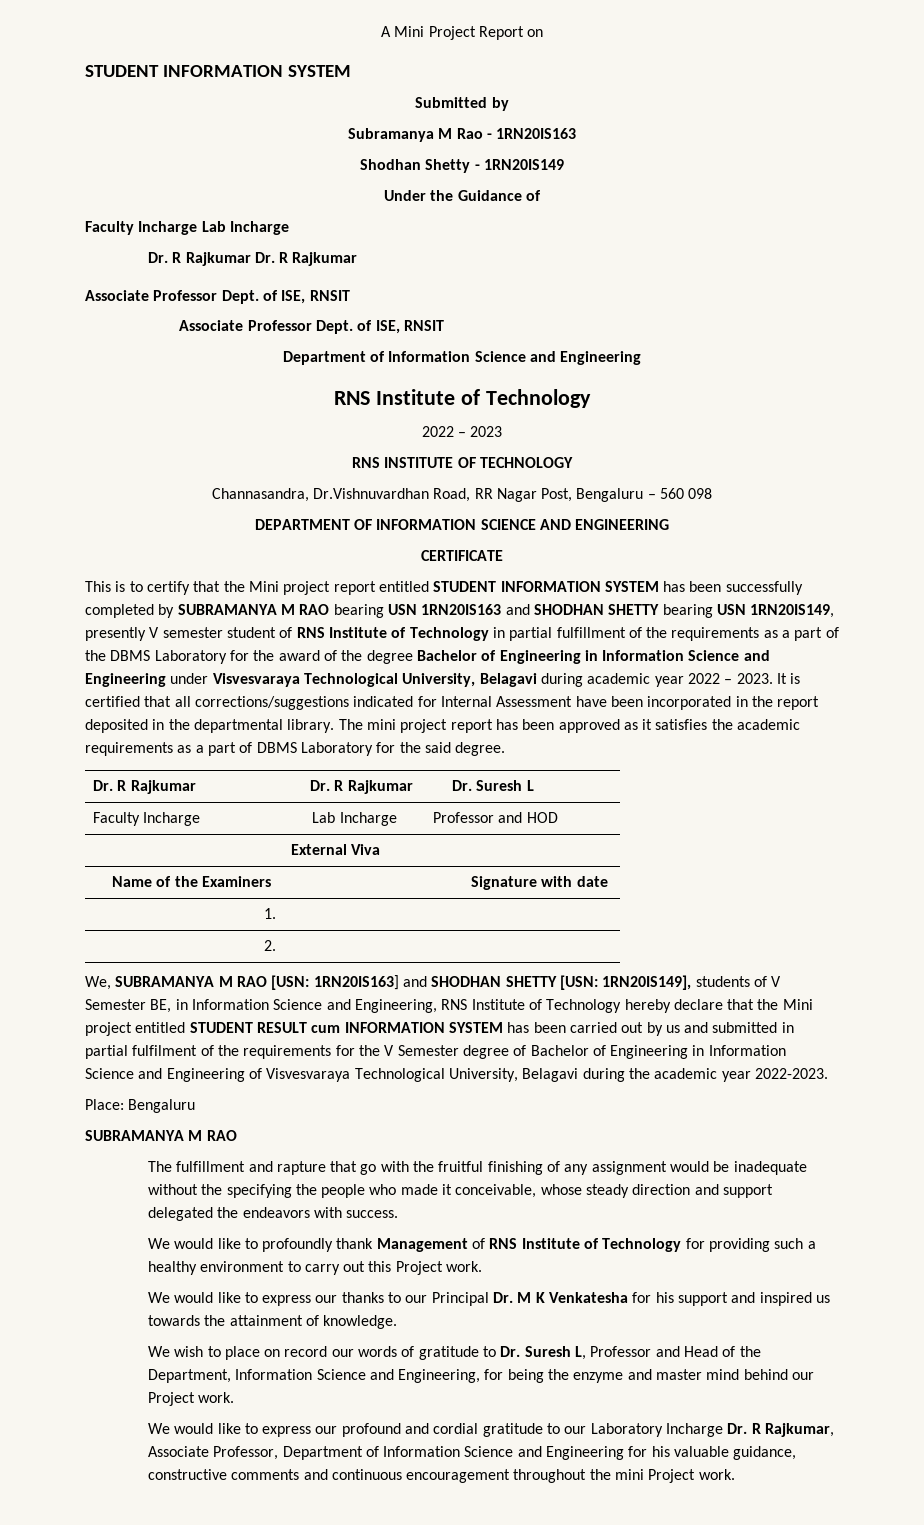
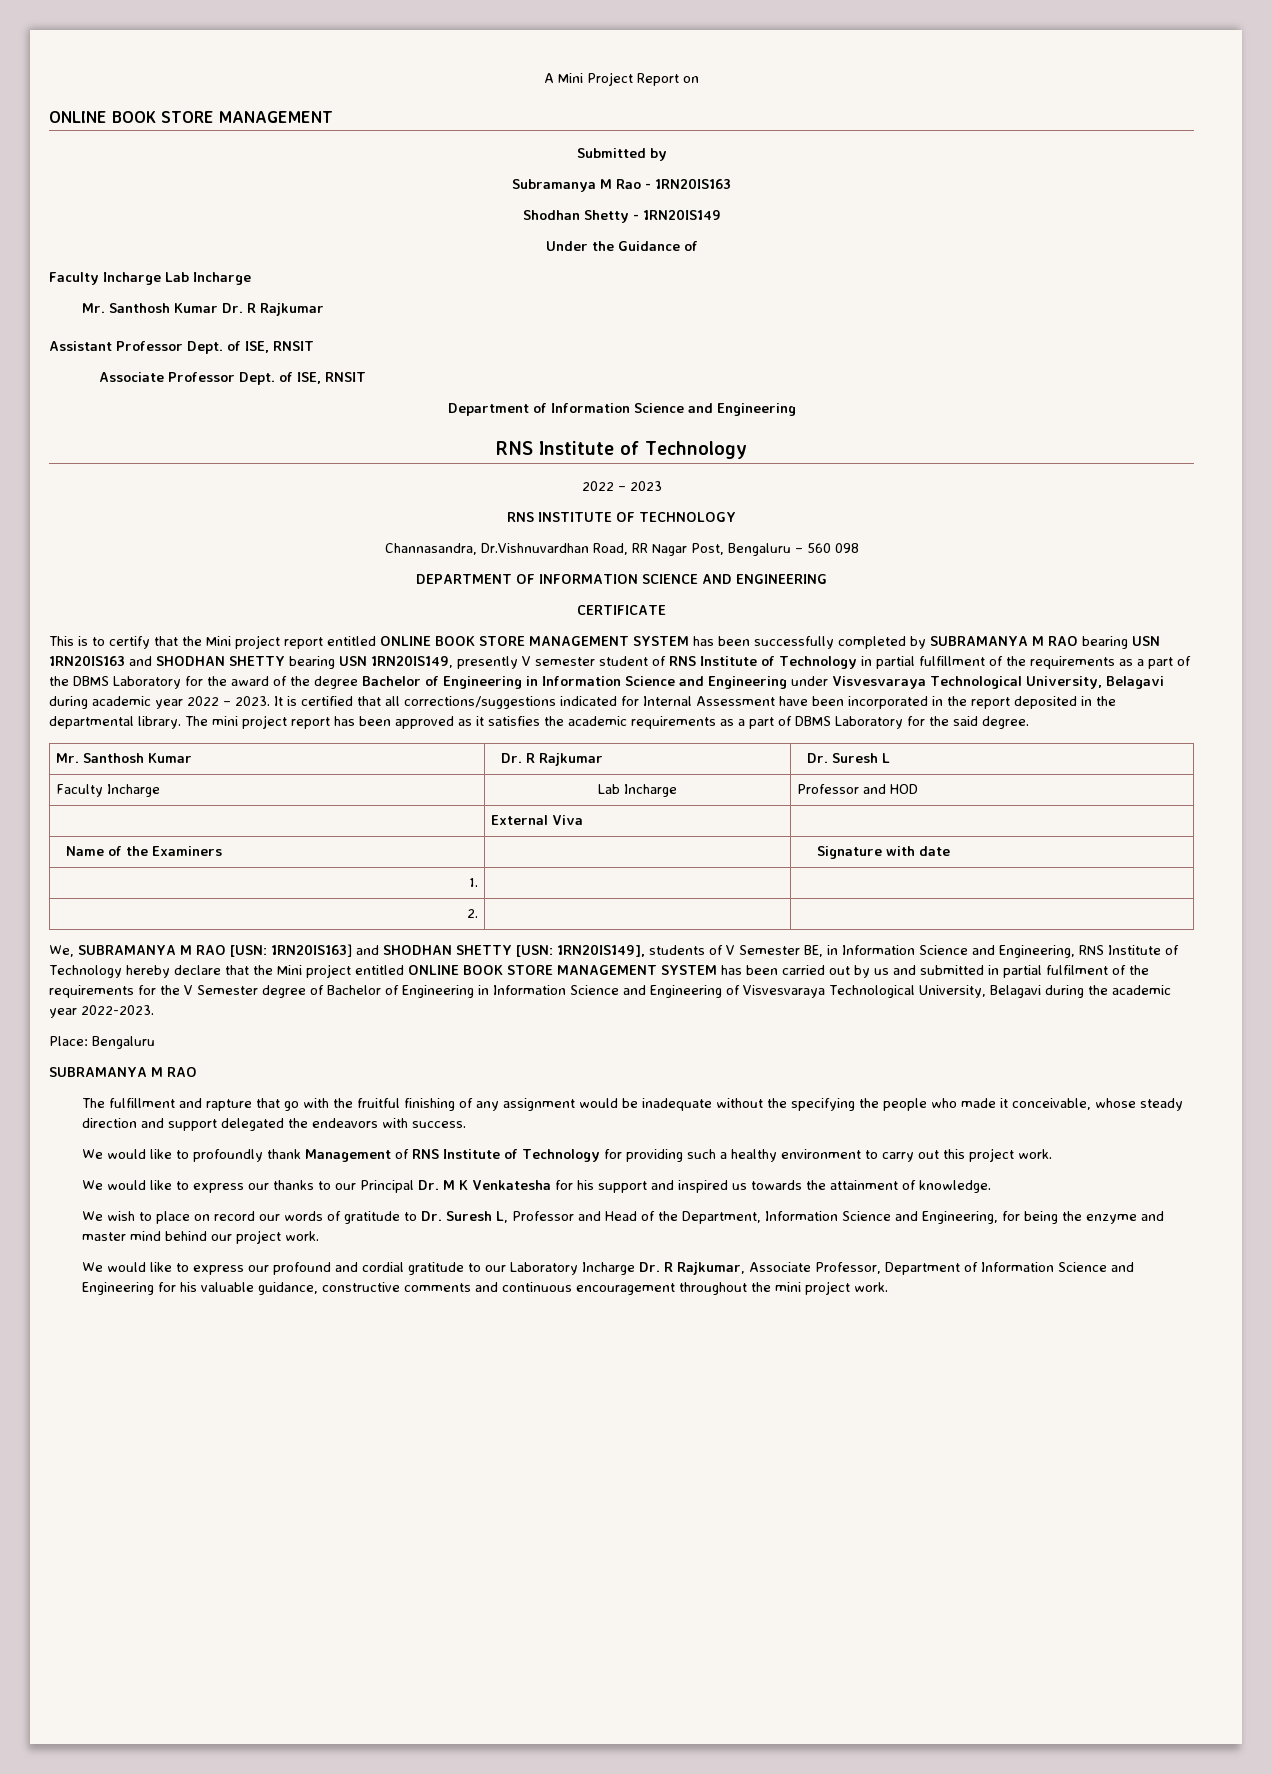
[85,65,351,77] STUDENT INFORMATION SYSTEM -> [49,111,333,123] ONLINE BOOK STORE MANAGEMENT
[147,252,251,266] Dr. R Rajkumar -> [82,303,219,313] Mr. Santhosh Kumar
[85,290,149,301] Associate -> [49,341,112,351] Assistant
[433,581,601,592] STUDENT INFORMATION -> [380,636,629,646] ONLINE BOOK STORE MANAGEMENT
[93,780,196,794] Dr. R Rajkumar -> [56,753,193,763] Mr. Santhosh Kumar
[189,1022,445,1033] STUDENT RESULT cum INFORMATION -> [407,965,657,975] ONLINE BOOK STORE MANAGEMENT
[395,1261,443,1275] Project -> [969,1148,1015,1162] project
[147,1392,195,1406] Project -> [236,1230,282,1244] project
[648,1469,696,1483] Project -> [805,1281,851,1295] project

